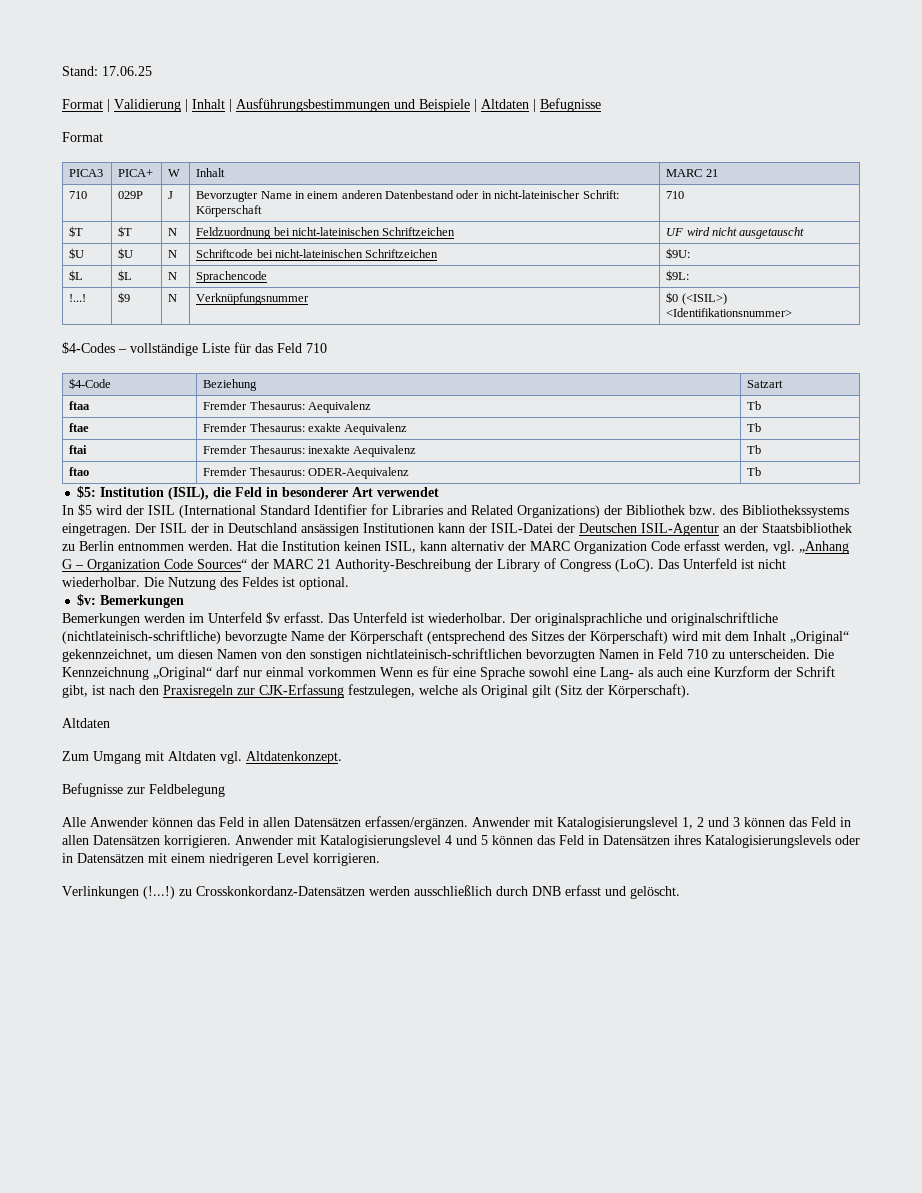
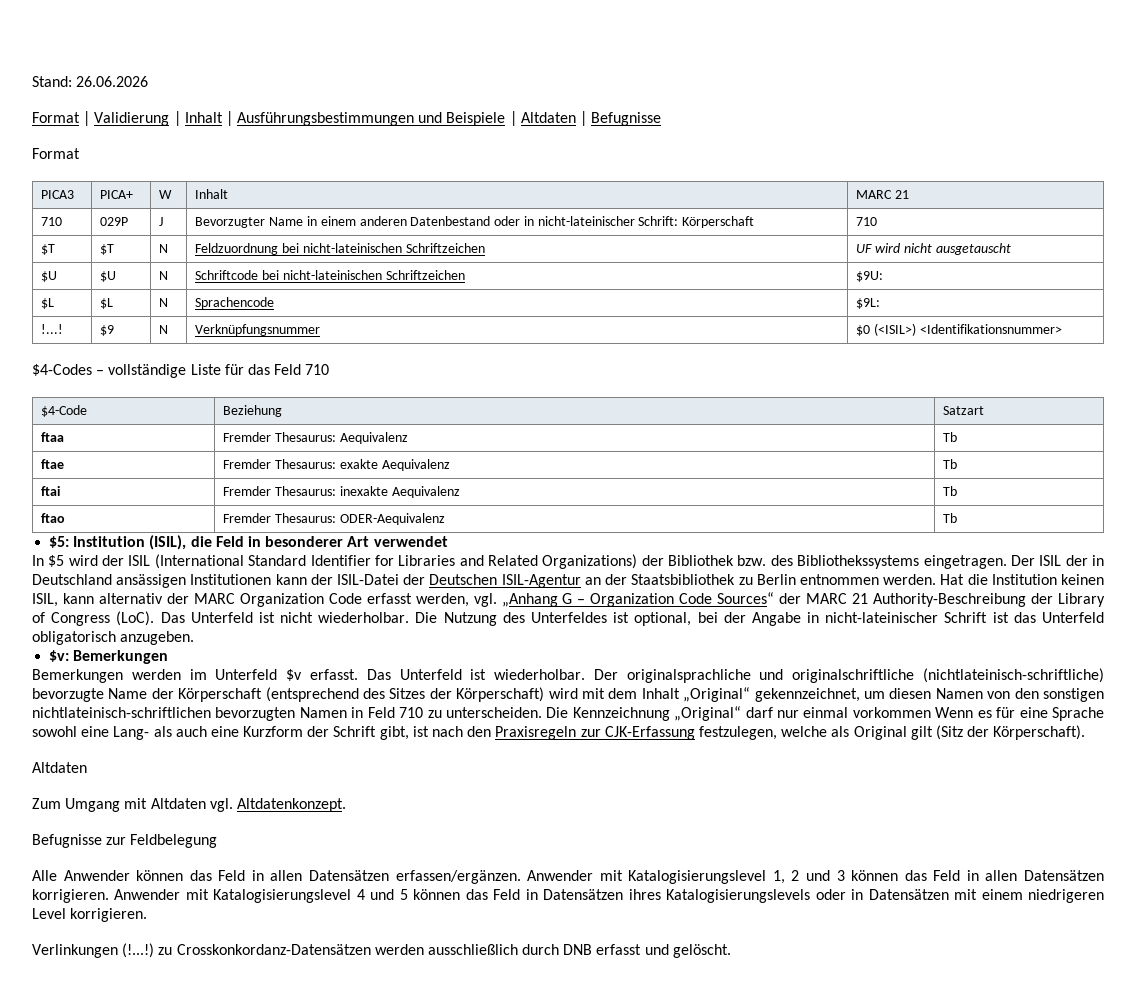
[102,66,152,76] 17.06.25 -> [76,76,149,87] 26.06.2026
[242,577,349,590] Feldes ist optional. -> [531,612,1104,626] [32,631,195,645] Unterfeldes ist optional, bei der Angabe in nicht-lateinischer Schrift ist das Unterfeld obligatorisch anzugeben.

